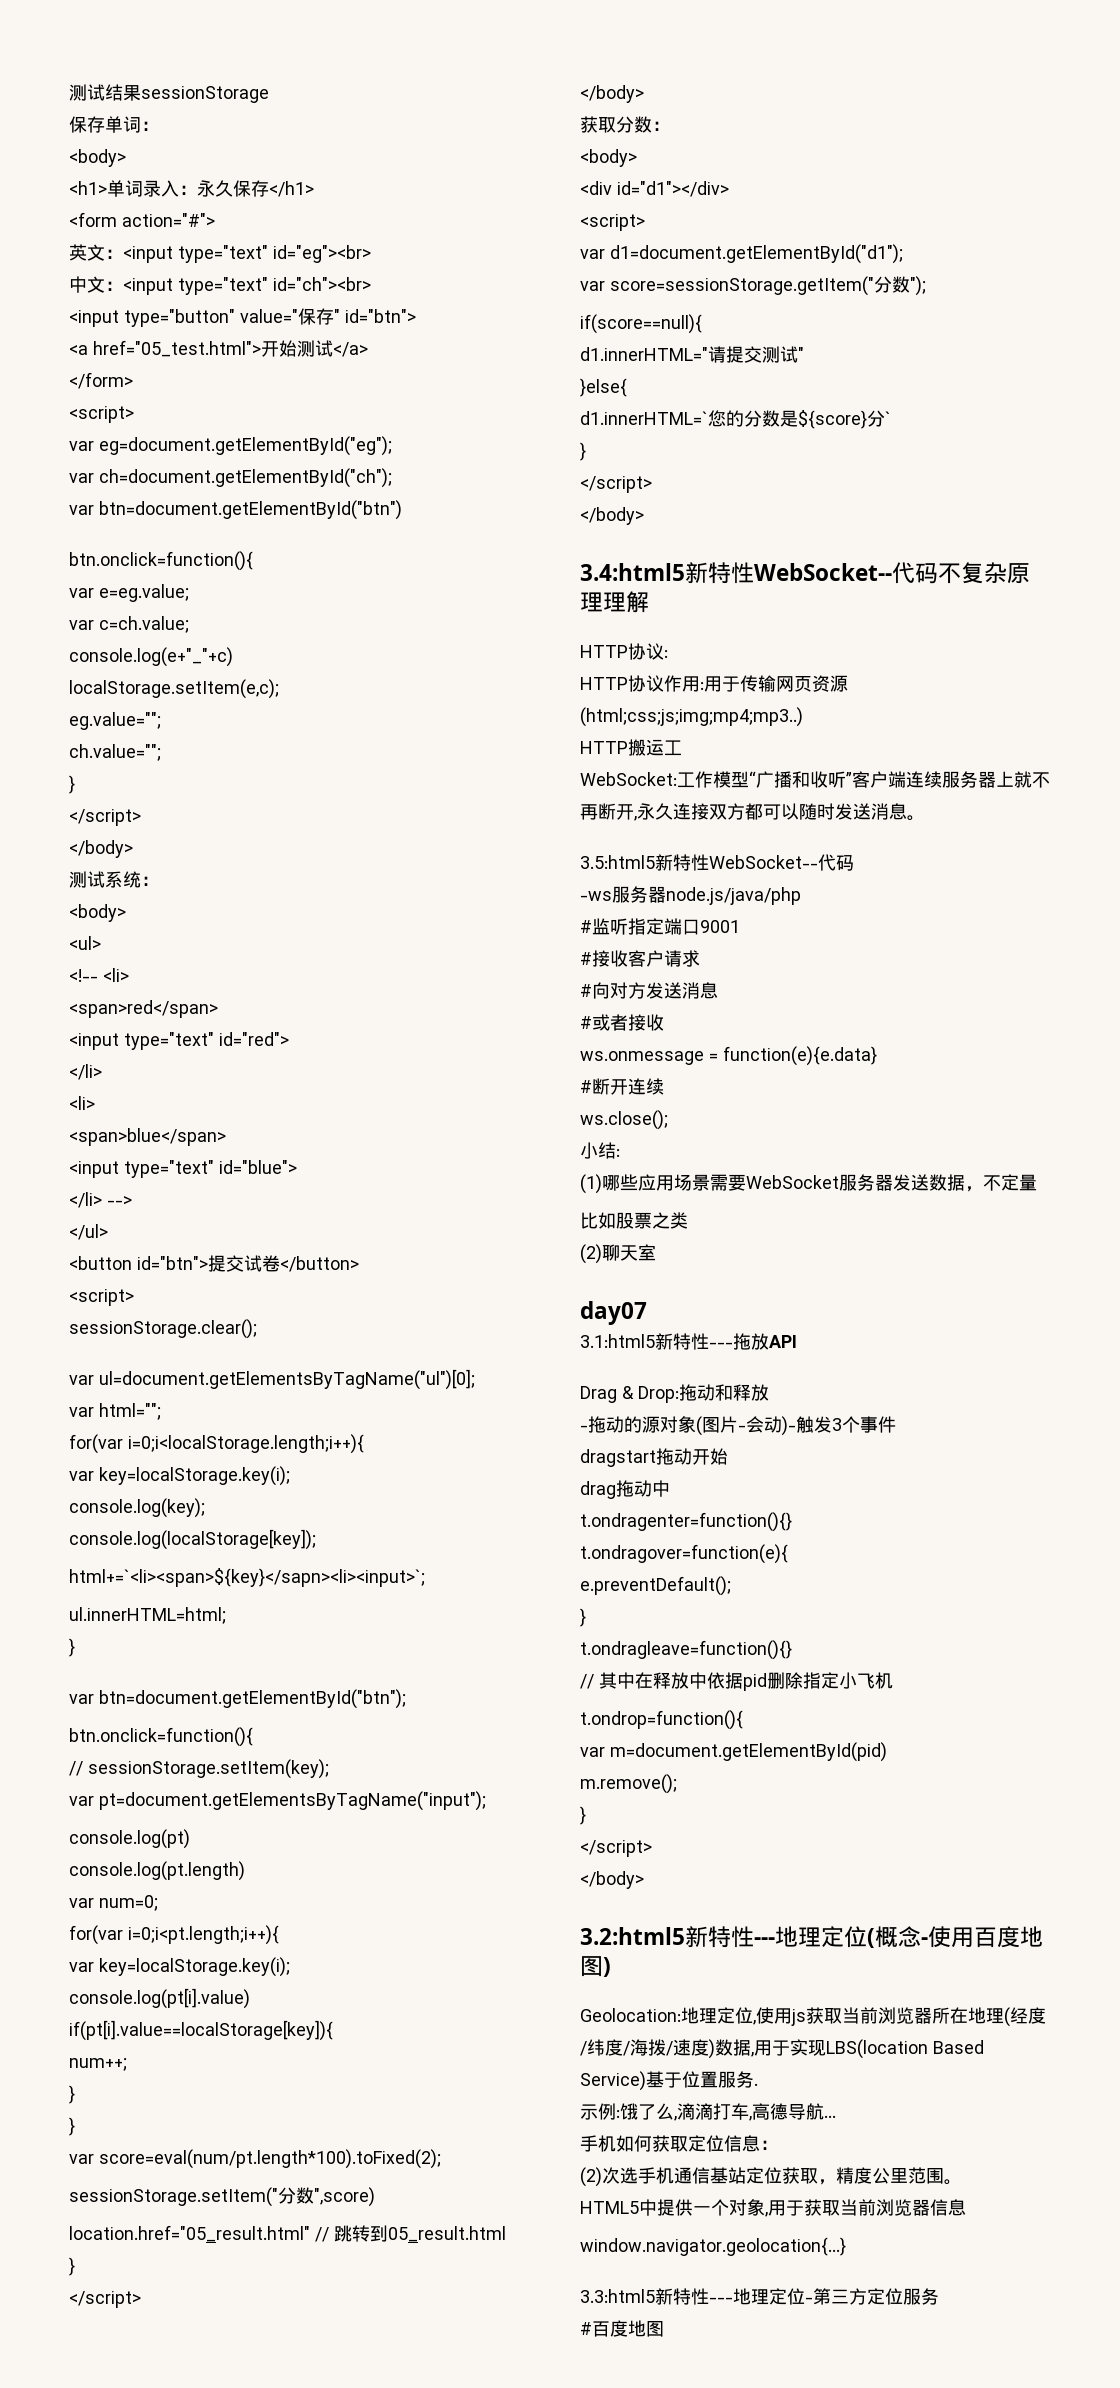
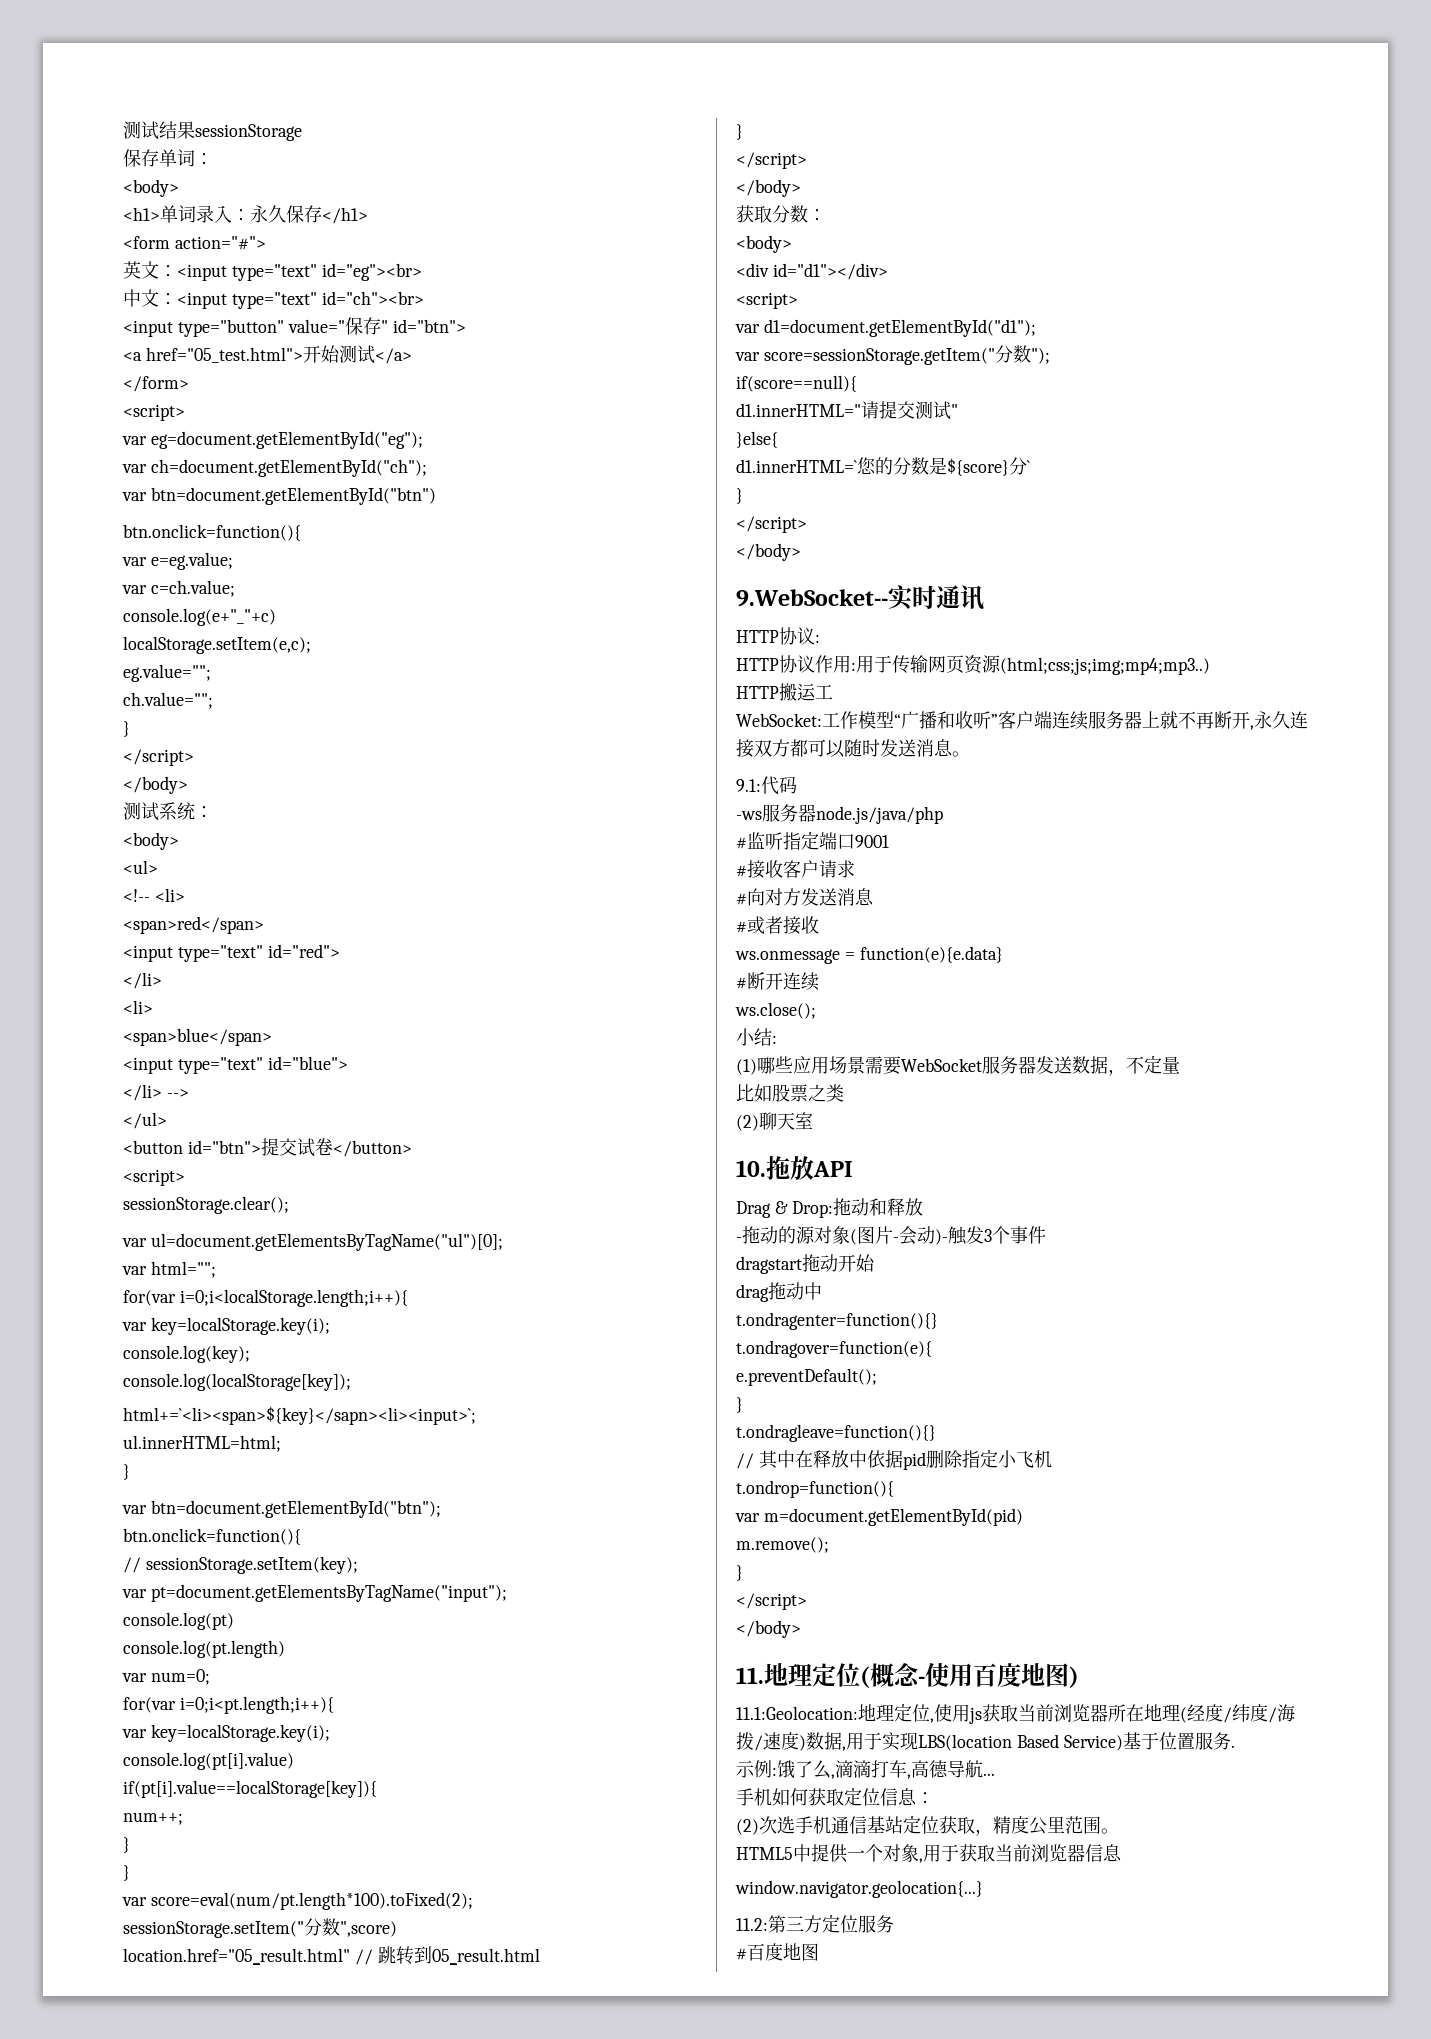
[580,562,1030,584] [580,591,649,613] 3.4:html5新特性WebSocket--代码不复杂原理理解 -> [736,585,984,610] 9.WebSocket--实时通讯
[580,854,818,871] 3.5:html5新特性WebSocket-- -> [736,779,761,792] 9.1:
[580,1301,647,1325] [580,1333,733,1350] day07 // 3.1:html5新特性--- -> [736,1160,766,1177] 10.
[580,1926,775,1948] 3.2:html5新特性--- -> [736,1667,764,1684] 11.
[580,2008,681,2022] Geolocation: -> [736,1706,858,1720] 11.1:Geolocation:
[580,2288,813,2305] 3.3:html5新特性---地理定位- -> [736,1918,768,1931] 11.2:

